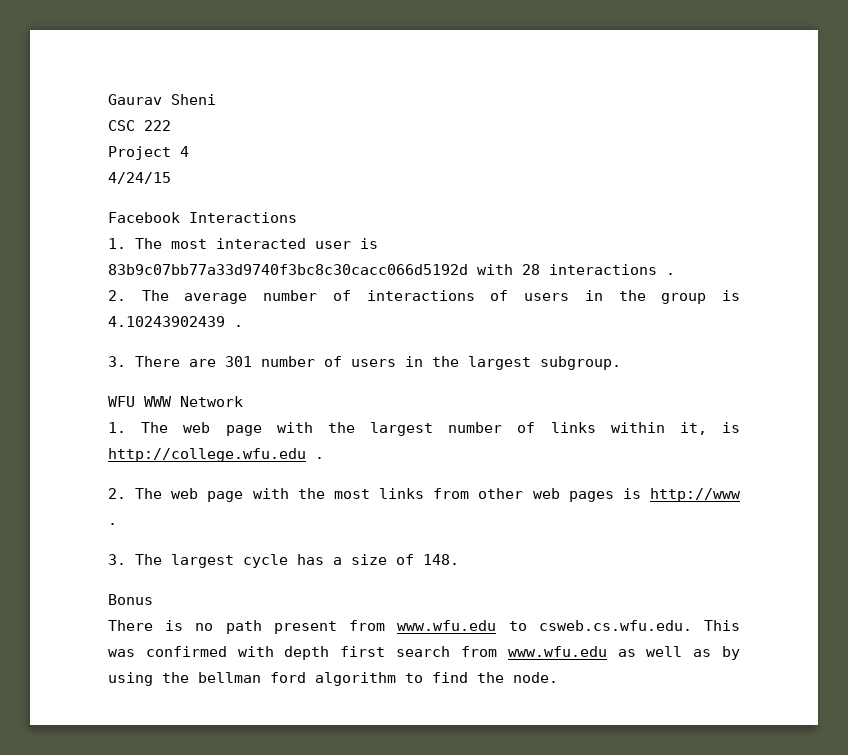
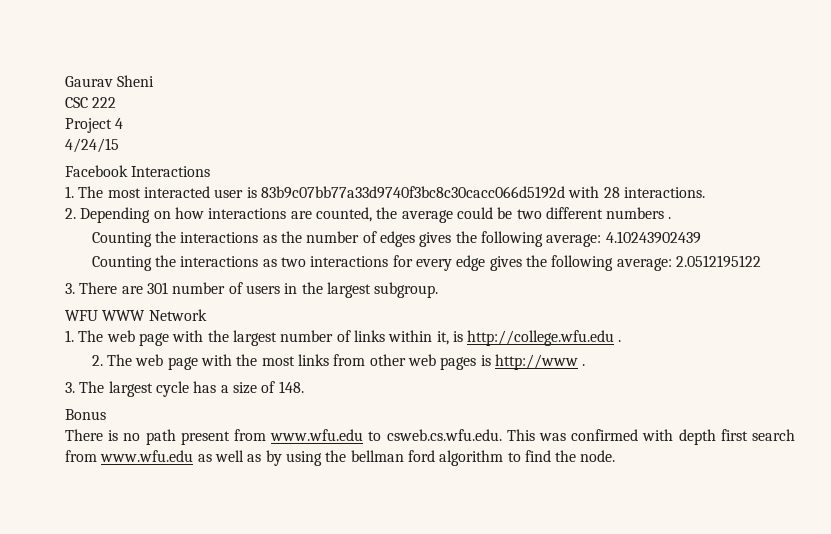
[549,264,675,275] [108,290,741,304] [108,316,243,327] interactions . // 2. The average number of interactions of users in the group is 4.10243902439 . -> [623,187,705,198] [65,207,672,223] [91,231,701,247] [91,255,761,271] interactions. // 2. Depending on how interactions are counted, the average could be two different numbers . // Counting the interactions as the number of edges gives the following average: 4.10243902439 // Counting the interactions as two interactions for every edge gives the following average: 2.0512195122

